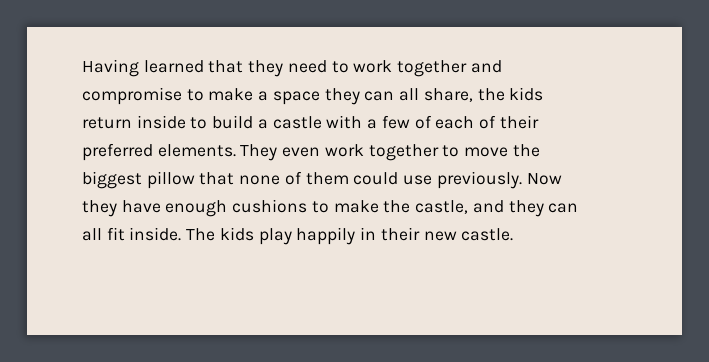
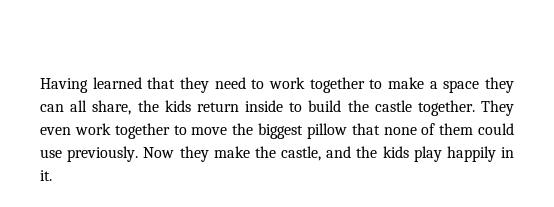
[470,60,502,73] [82,87,182,105] and compromise -> (365, 85) none
[257,115,539,129] [82,143,236,161] a castle with a few of each of their preferred elements. -> [347,100,475,116] the castle together.
[121,199,579,217] [82,227,216,241] have enough cushions to make the castle, and they can all fit inside. The -> [213,146,378,161] make the castle, and the
[380,227,514,241] their new castle. -> [40,170,52,181] it.

